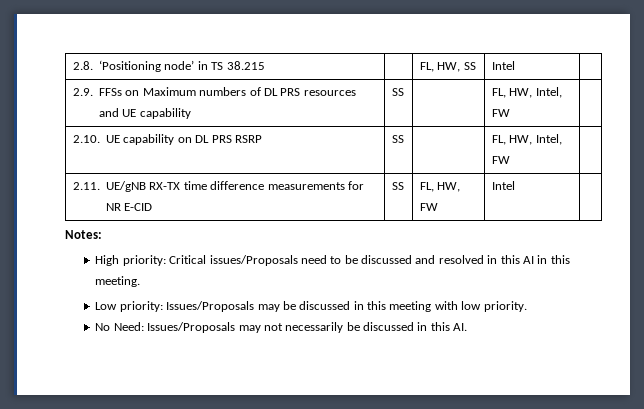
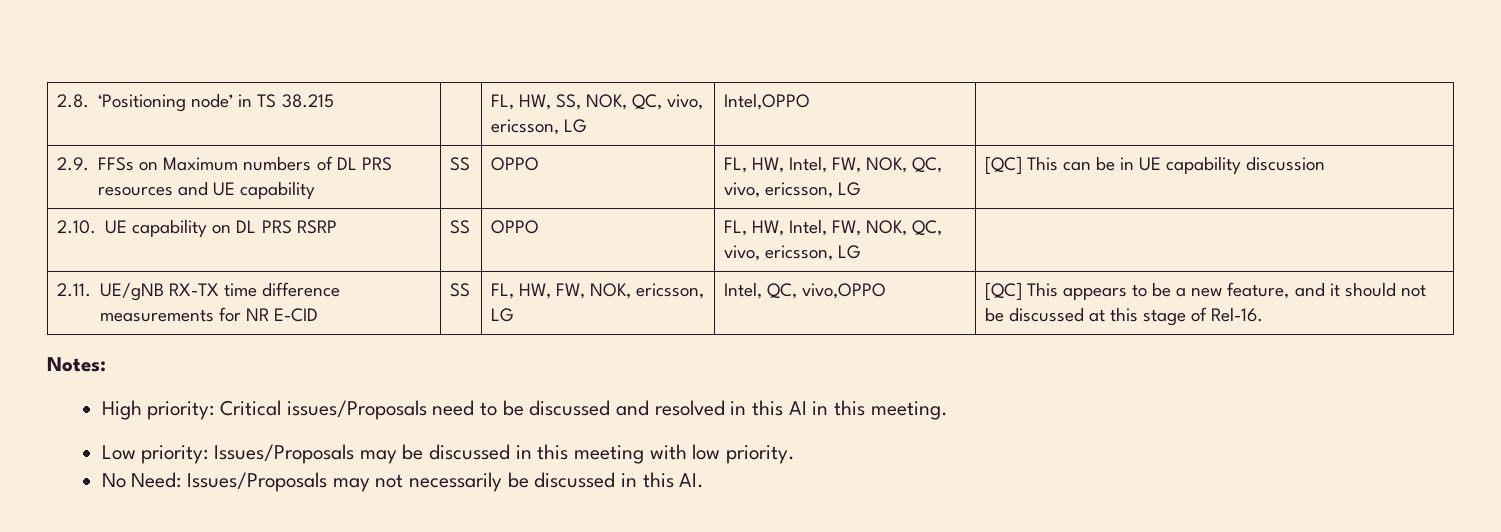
[463,62,476,70] [491,61,515,70] SS | Intel -> [555,94,704,110] [490,119,587,135] [723,93,810,110] SS, NOK, QC, vivo, ericsson, LG | Intel,OPPO
[491,87,562,98] [491,109,510,117] | FL, HW, Intel, FW | -> [490,157,539,171] [723,156,943,173] [723,182,861,198] [984,156,1326,174] OPPO | FL, HW, Intel, FW, NOK, QC, vivo, ericsson, LG | [QC] This can be in UE capability discussion
[491,134,562,145] [491,156,510,164] | FL, HW, Intel, FW -> [490,220,539,234] [723,219,943,236] [723,245,861,261] OPPO | FL, HW, Intel, FW, NOK, QC, vivo, ericsson, LG
[419,203,438,211] [491,181,515,190] FW | Intel | -> [555,283,705,299] [490,308,514,322] [723,282,886,299] [984,282,1426,300] [984,307,1264,326] FW, NOK, ericsson, LG | Intel, QC, vivo,OPPO | [QC] This appears to be a new feature, and it should not be discussed at this stage of Rel-16.

